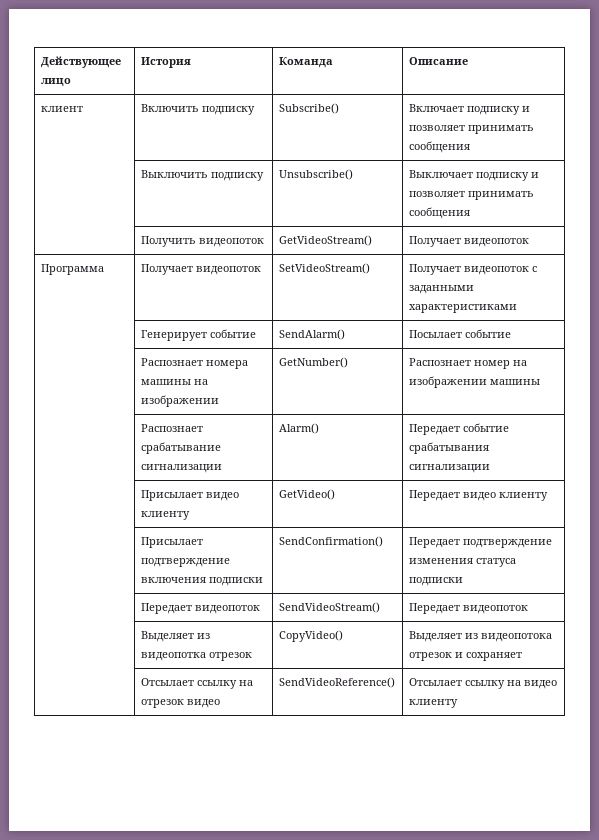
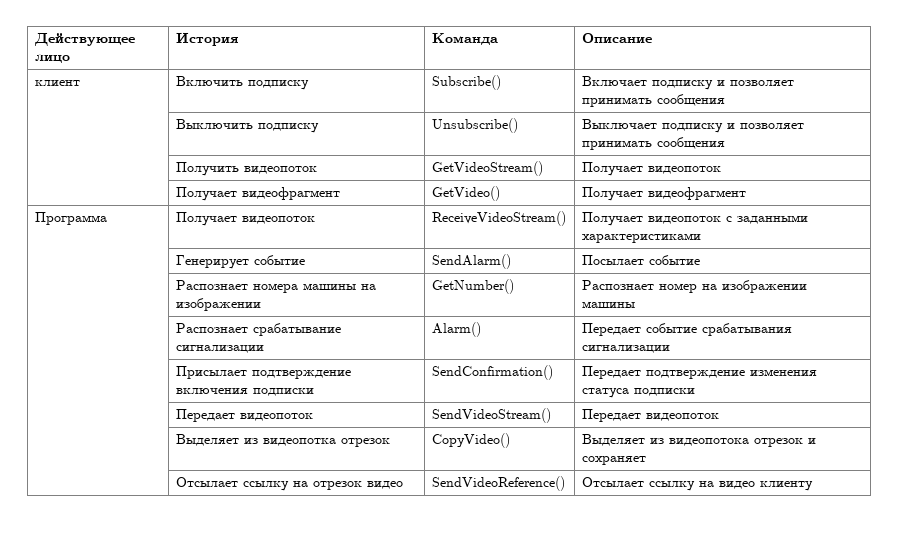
(529, 242) none -> [175,187,340,201] [431,186,500,201] [581,187,746,201] // | Получает видеофрагмент | GetVideo() | Получает видеофрагмент
[278,263,370,274] SetVideoStream() -> [431,211,566,226] ReceiveVideoStream()
[140,490,239,501] [140,511,190,520] [278,489,335,500] [408,490,548,501] // | Присылает видео клиенту | GetVideo() | Передает видео клиенту -> (670, 349) none

